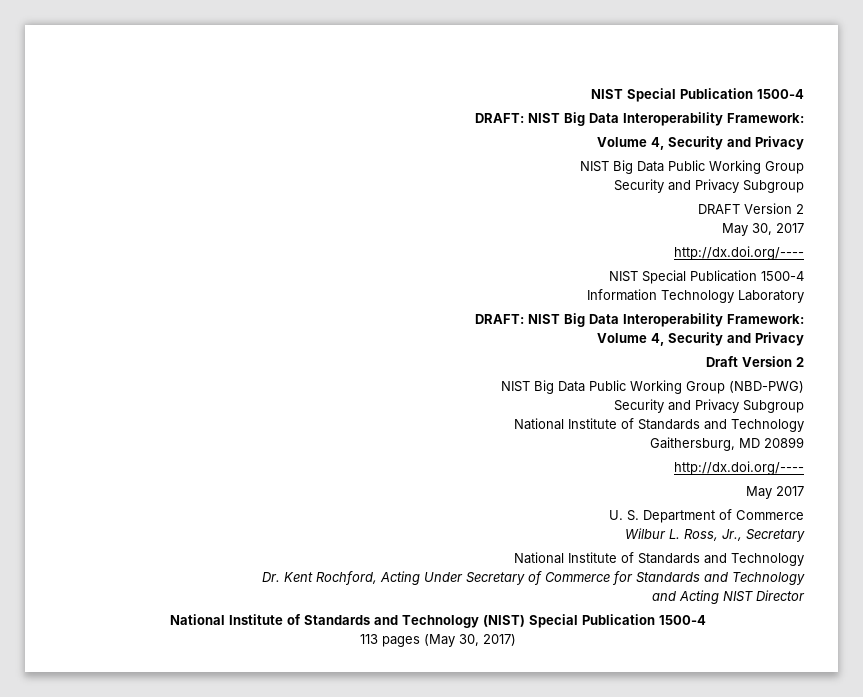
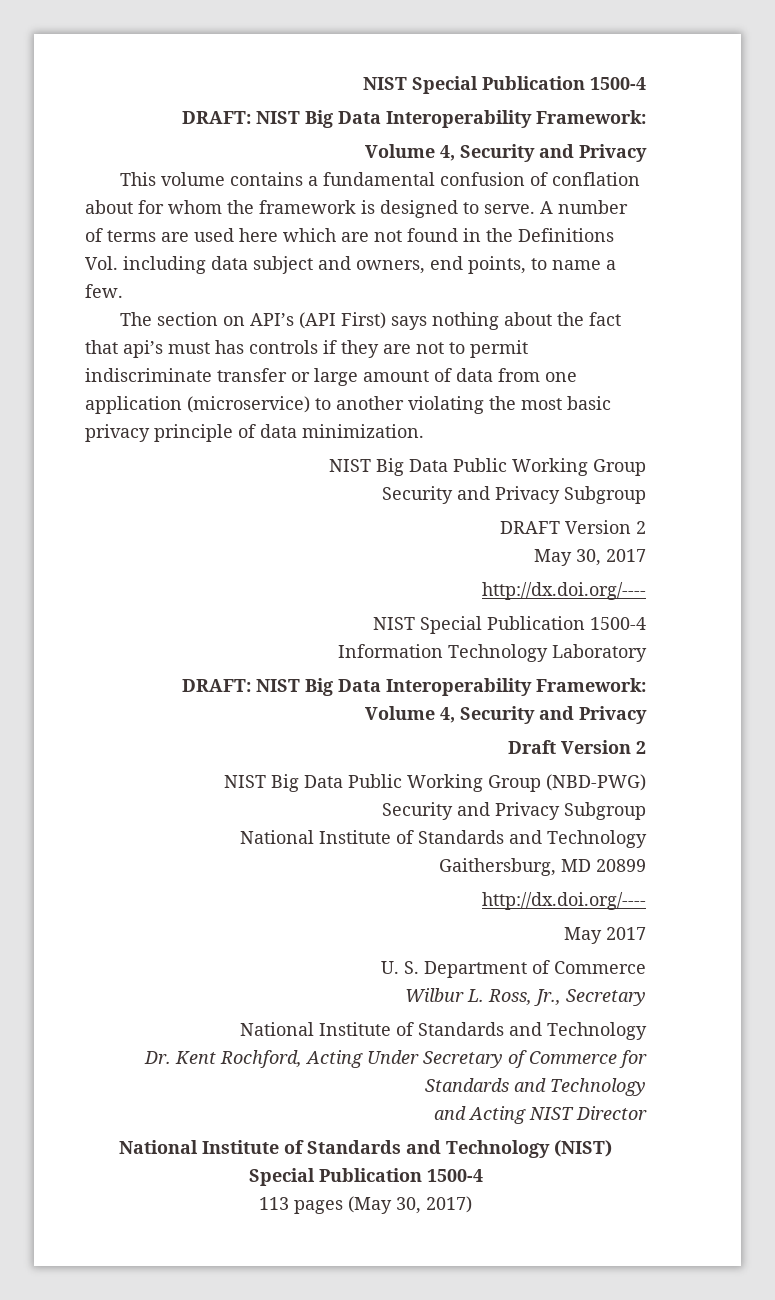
(804, 143) none -> [119,172,640,186] [85,200,628,218] [85,228,614,242] [85,256,616,274] [85,284,123,298] [119,312,621,330] [85,340,528,358] [85,368,577,386] [85,396,611,414] [85,424,424,442] // This volume contains a fundamental confusion of conflation about for whom the framework is designed to serve. A number of terms are used here which are not found in the Definitions Vol. including data subject and owners, end points, to name a few. // The section on API’s (API First) says nothing about the fact that api’s must has controls if they are not to permit indiscriminate transfer or large amount of data from one application (microservice) to another violating the most basic privacy principle of data minimization.

